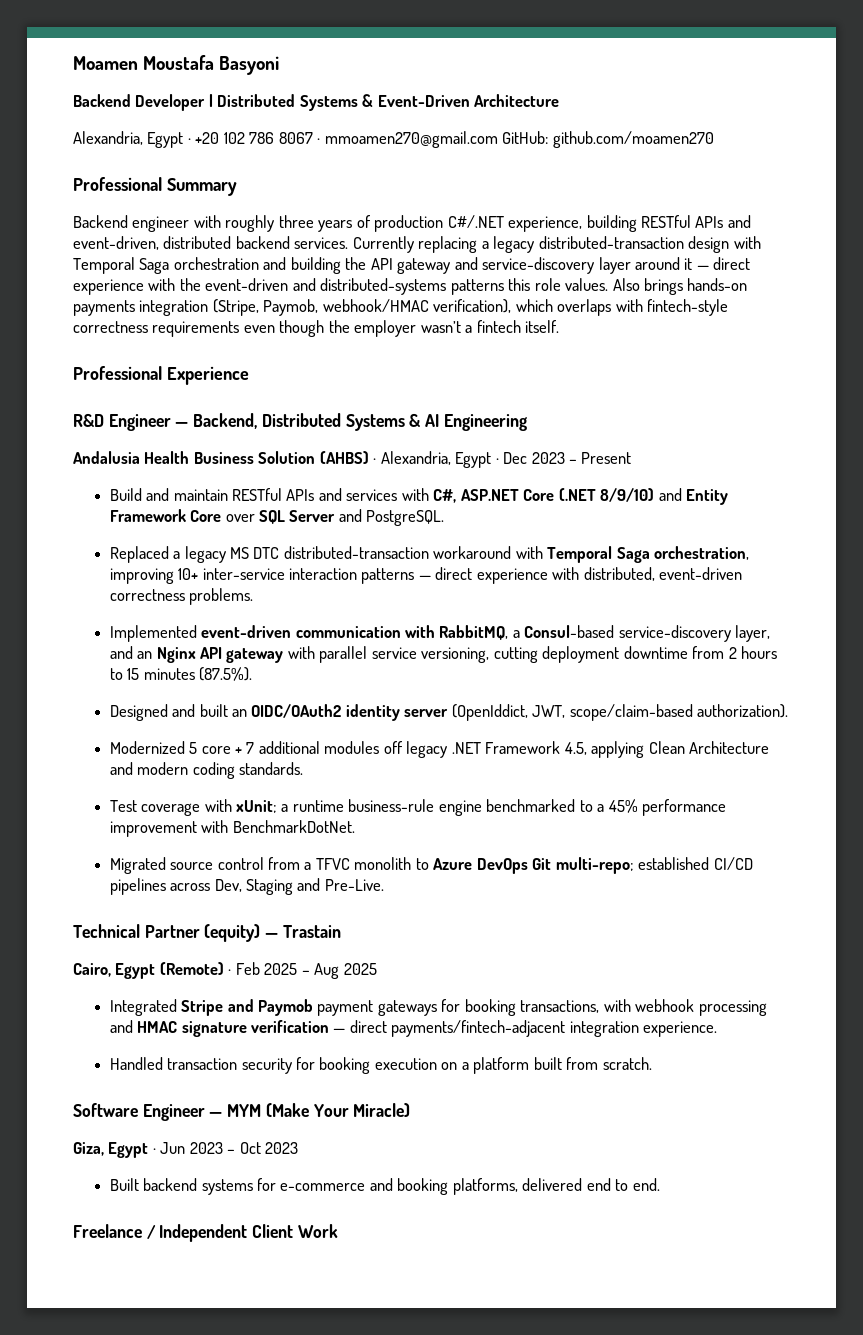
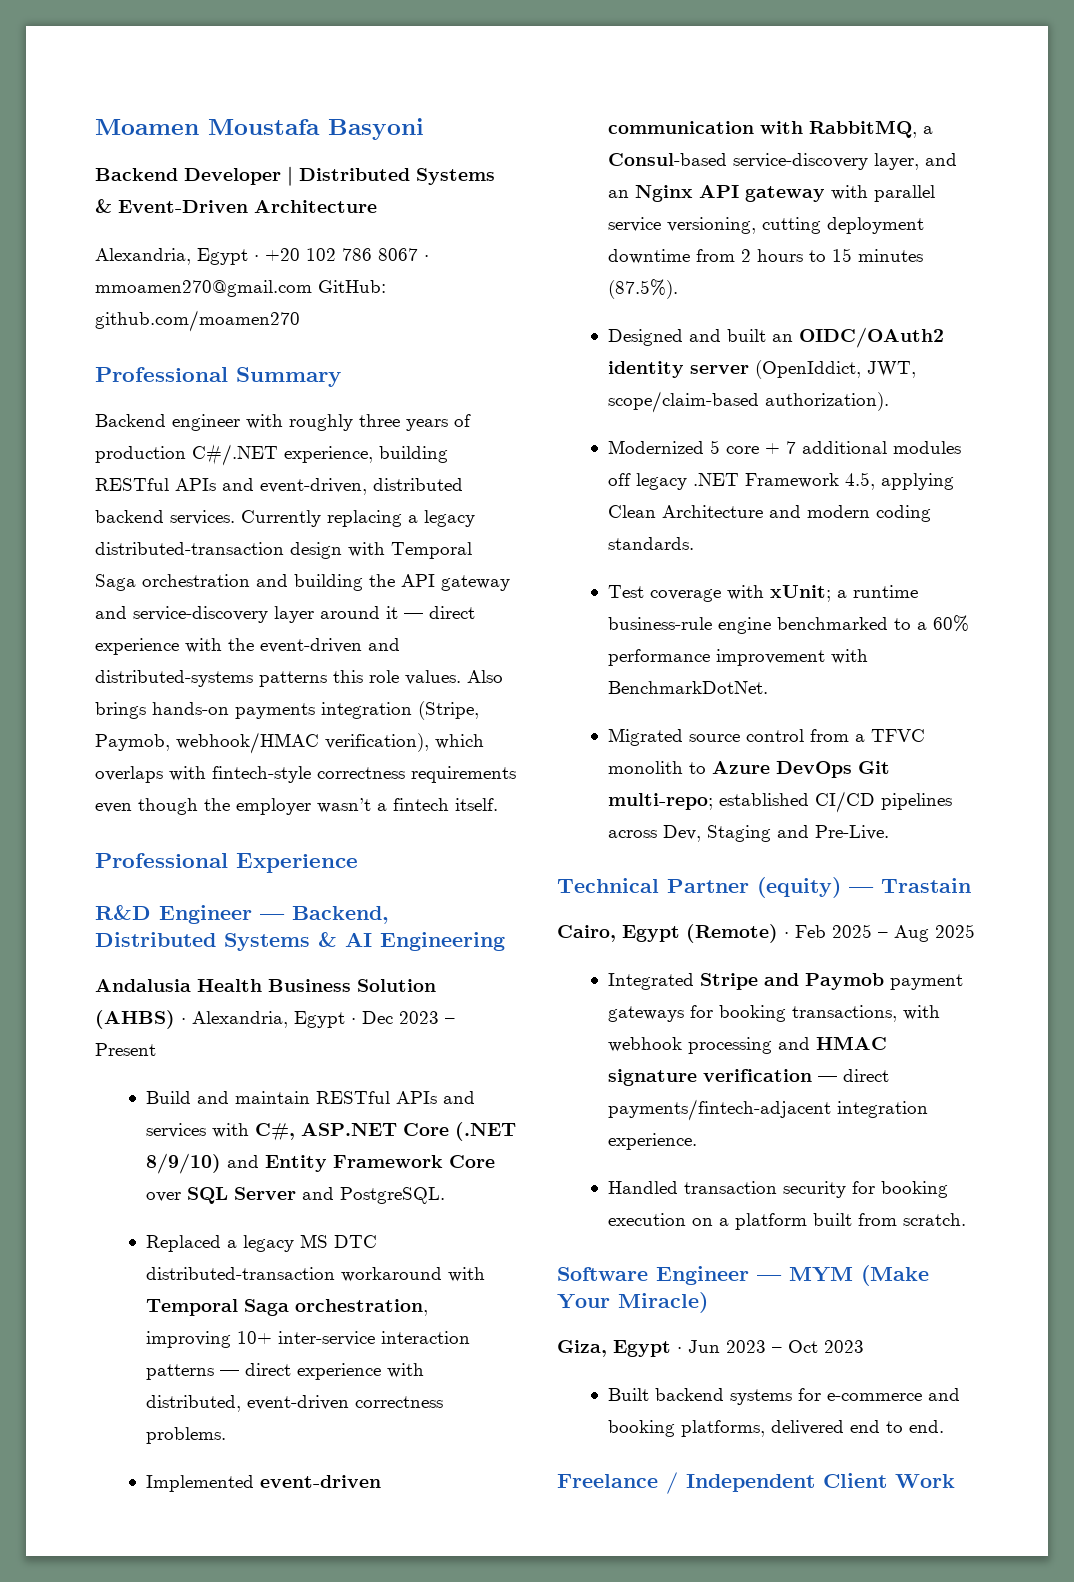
[608,799,638,813] 45% -> [933,615,970,632] 60%

